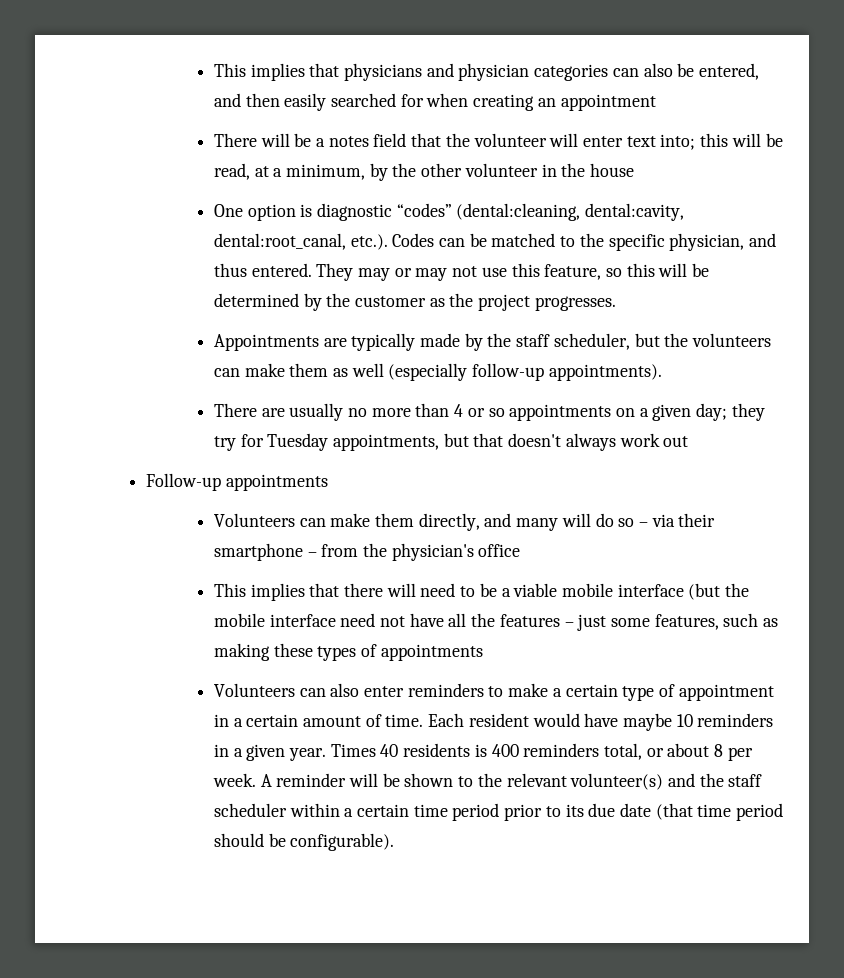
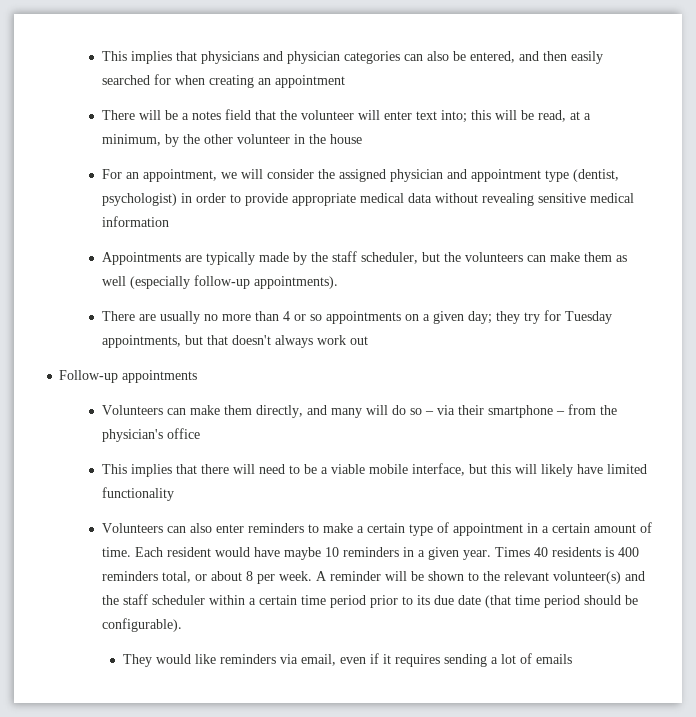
[213,203,685,221] [213,233,777,251] [213,263,710,281] [213,293,616,311] One option is diagnostic “codes” (dental:cleaning, dental:cavity, dental:root_canal, etc.). Codes can be matched to the specific physician, and thus entered. They may or may not use this feature, so this will be determined by the customer as the project progresses. -> [101,169,619,182] [101,193,634,206] [101,216,169,227] For an appointment, we will consider the assigned physician and appointment type (dentist, psychologist) in order to provide appropriate medical data without revealing sensitive medical information
[617,583,750,600] [213,613,779,631] [213,643,483,661] interface (but the mobile interface need not have all the features – just some features, such as making these types of appointments -> [411,463,647,477] [101,487,174,501] interface, but this will likely have limited functionality
(395, 842) none -> [122,653,572,667] // They would like reminders via email, even if it requires sending a lot of emails

